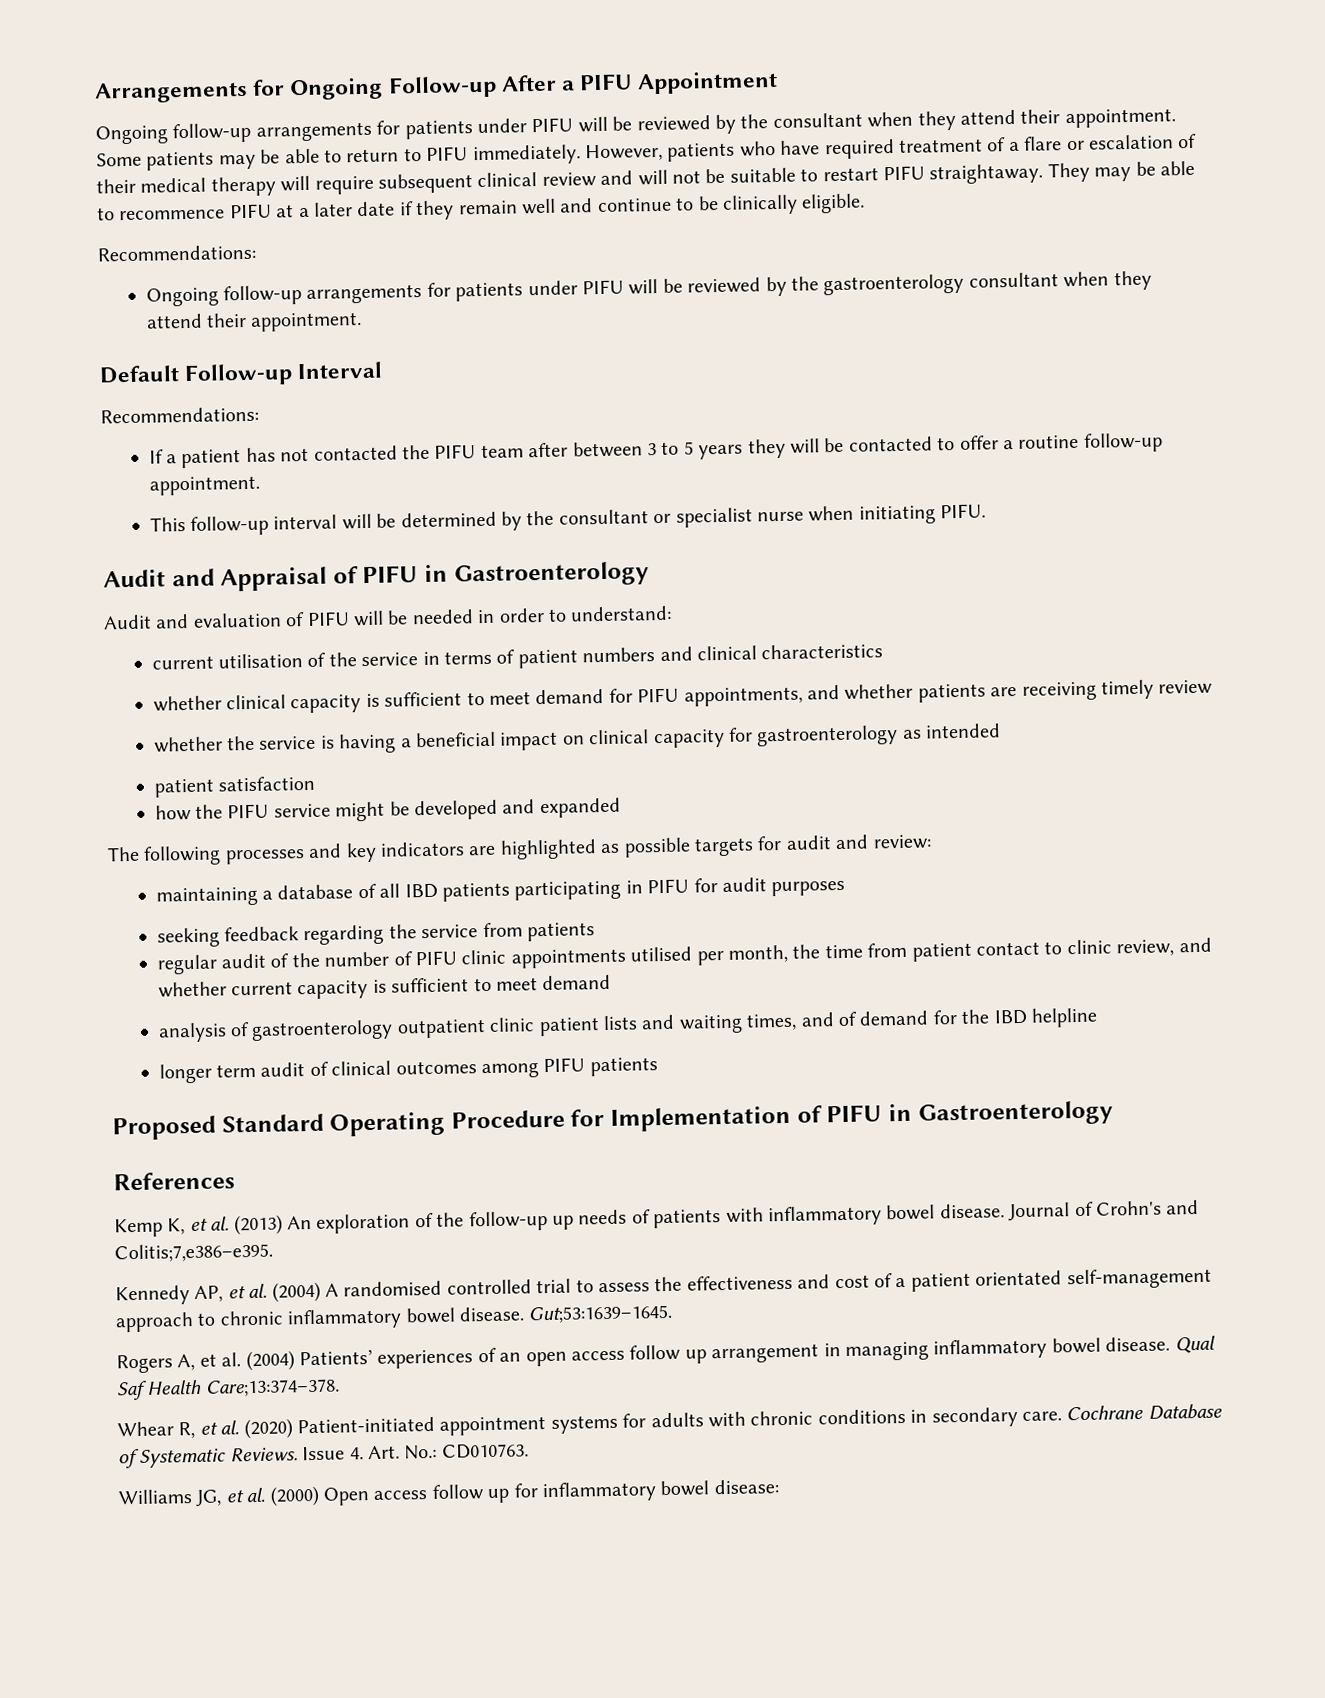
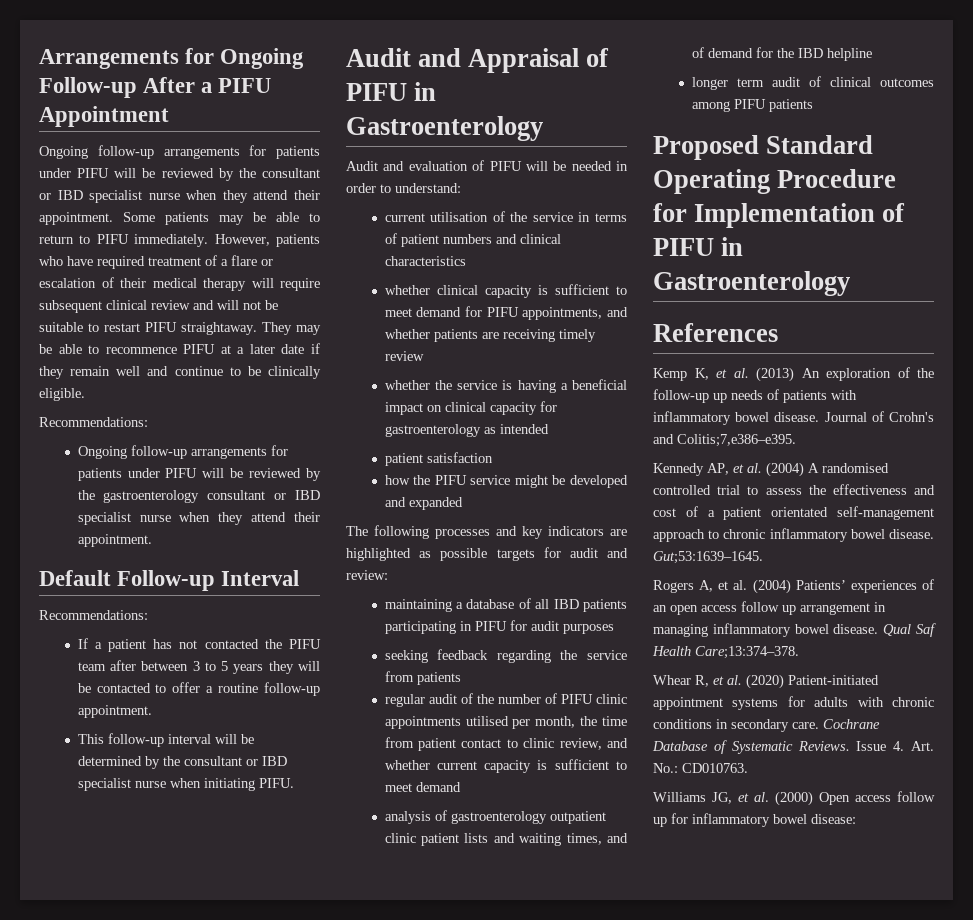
(863, 120) none -> [39,190,180,203] or IBD specialist nurse
(1059, 280) none -> [274,490,320,500] [77,512,171,525] or IBD specialist nurse
(672, 518) none -> [261,756,287,766] IBD

